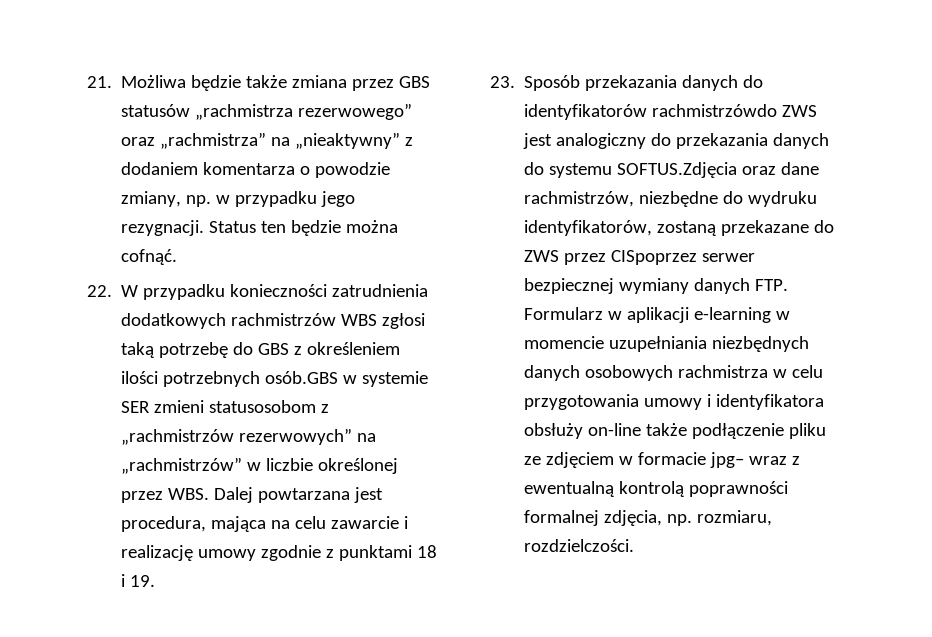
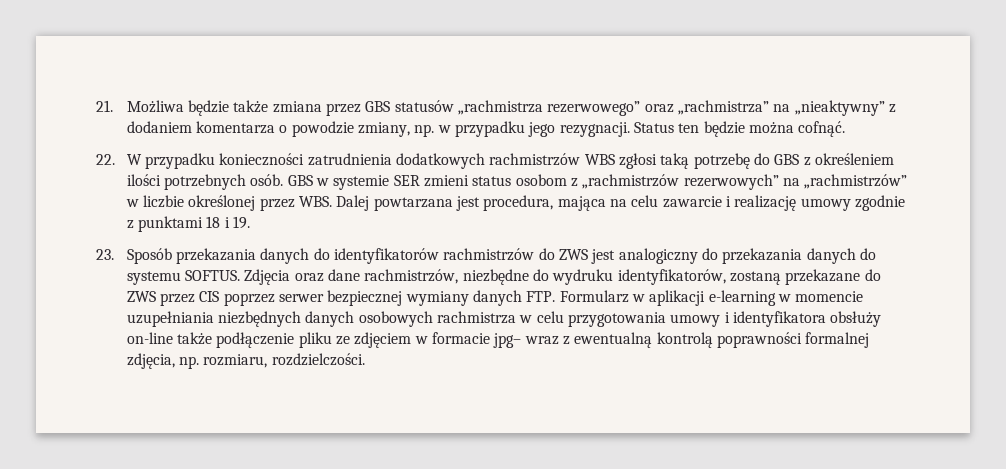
[265,371,339,384] osób.GBS -> [250,174,313,186] osób. GBS
[209,400,317,413] statusosobom -> [472,174,567,186] status osobom
[652,104,778,117] rachmistrzówdo -> [443,248,555,261] rachmistrzów do
[617,162,738,178] SOFTUS.Zdjęcia -> [185,269,291,285] SOFTUS. Zdjęcia
[611,250,698,265] CISpoprzez -> [199,291,275,306] CIS poprzez

